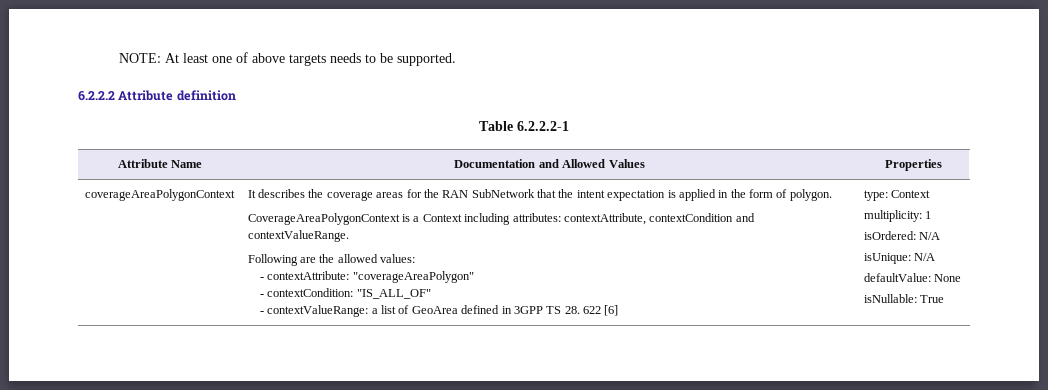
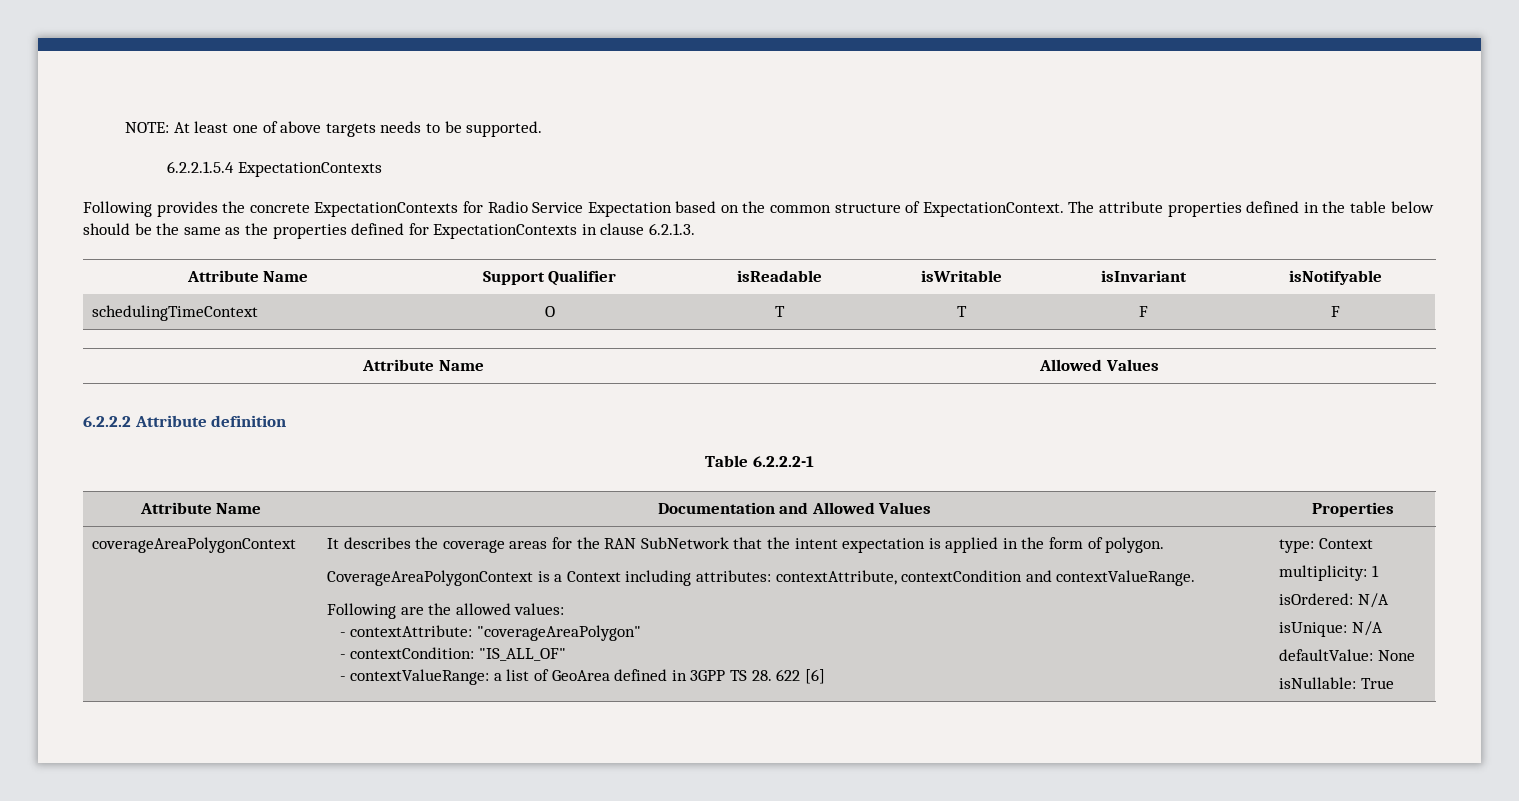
(456, 59) none -> [167,161,382,177] [83,201,1434,217] [83,223,696,239] [186,270,309,282] [482,270,617,286] [736,270,822,282] [920,270,1002,282] [1100,270,1187,282] [1289,270,1382,285] [92,305,259,321] [544,306,555,317] [774,306,785,317] [956,306,967,317] [1138,306,1148,317] [1331,306,1340,317] [362,359,484,371] [1039,359,1159,371] // 6.2.2.1.5.4 ExpectationContexts // Following provides the concrete ExpectationContexts for Radio Service Expectation based on the common structure of ExpectationContext. The attribute properties defined in the table below should be the same as the properties defined for ExpectationContexts in clause 6.2.1.3. // Attribute Name | Support Qualifier | isReadable | isWritable | isInvariant | isNotifyable // schedulingTimeContext | O | T | T | F | F // Attribute Name | Allowed Values

